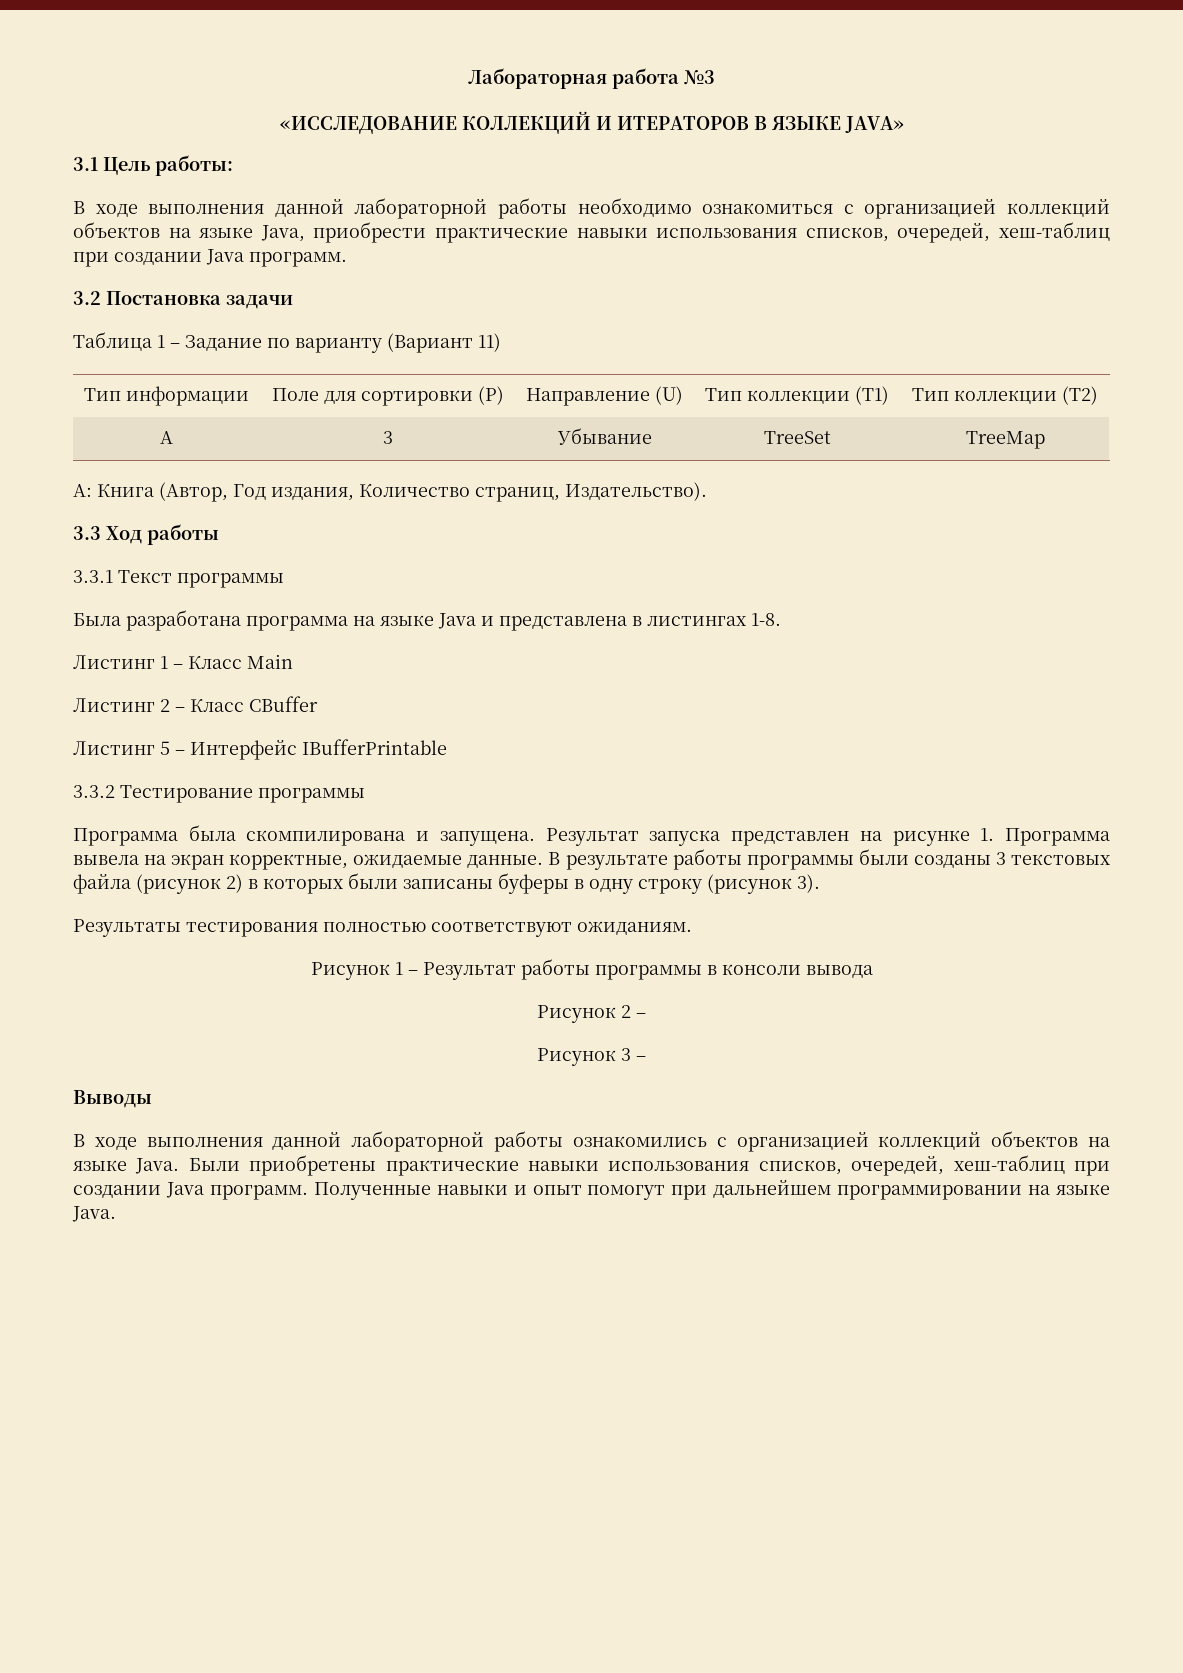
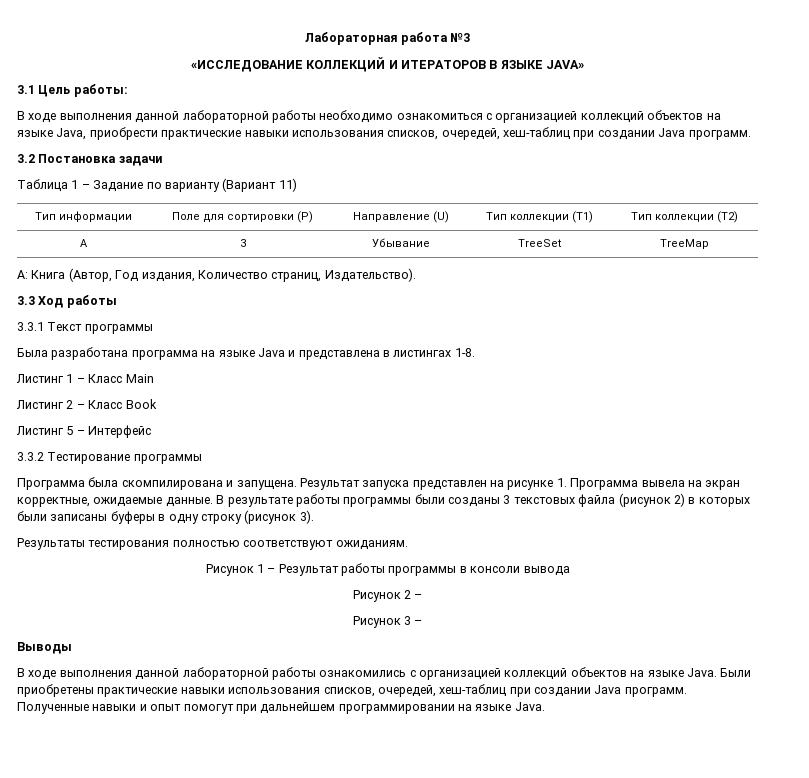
[249,696,318,712] CBuffer -> [125,399,157,409] Book
[302,739,447,755] IBufferPrintable -> (152, 431) none

